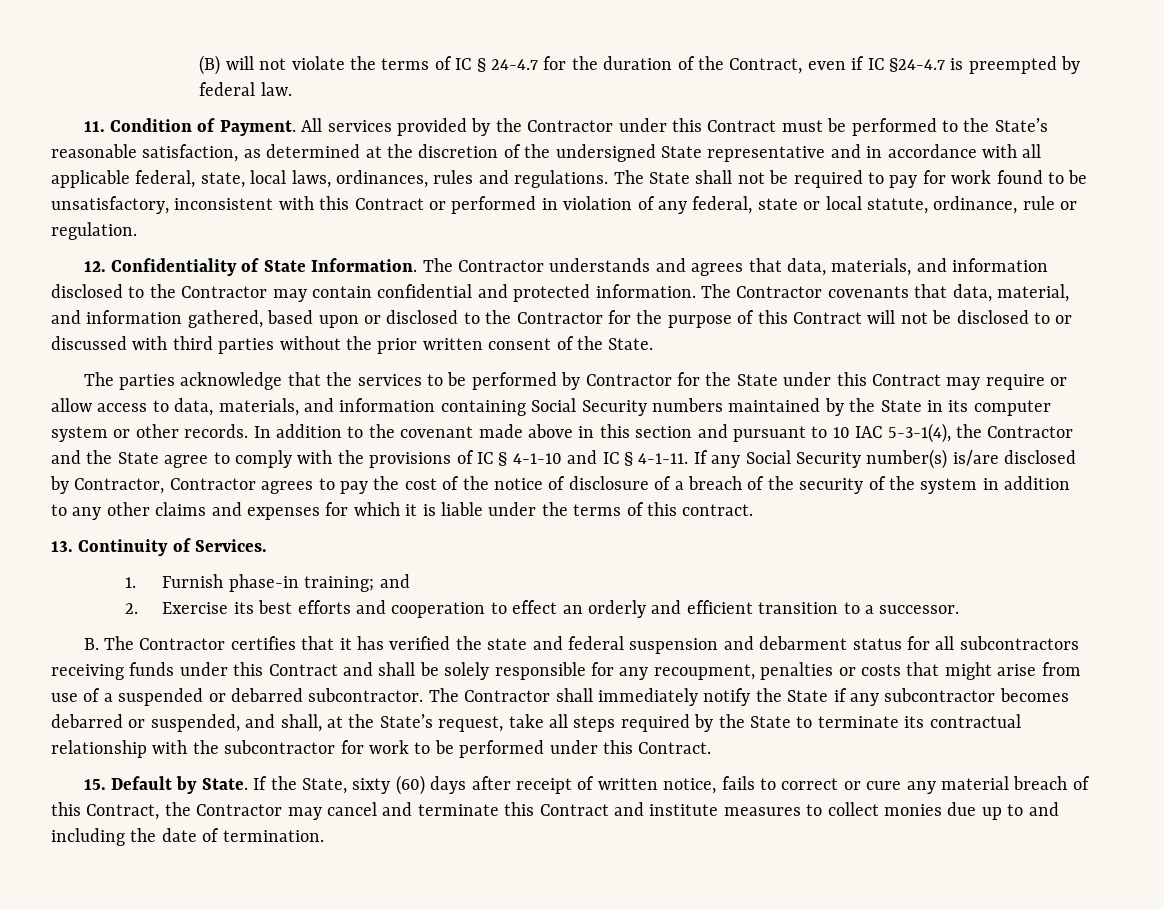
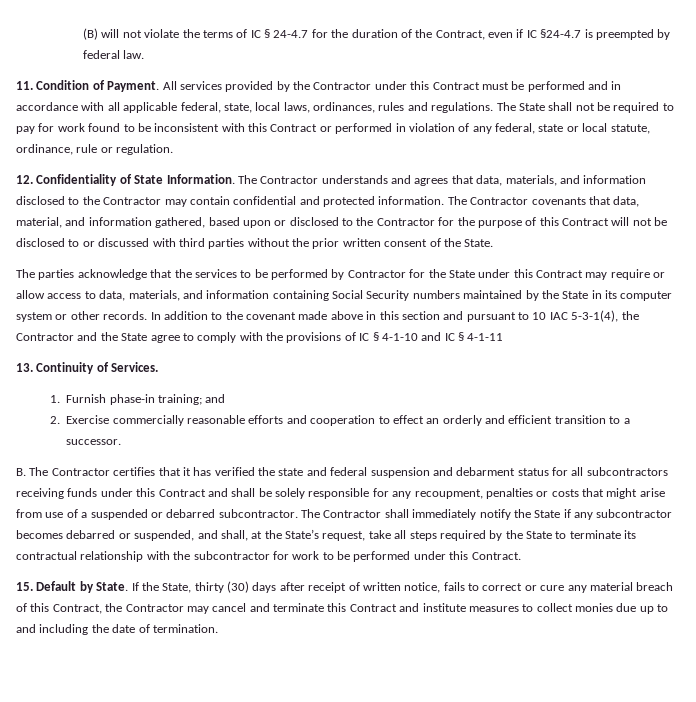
[942,118,1048,132] [51,144,826,162] to the State’s reasonable satisfaction, as determined at the discretion of the undersigned State representative -> (585, 86) none
[51,196,169,214] unsatisfactory, -> (151, 127) none
[638,449,1077,469] [50,476,1071,494] [51,502,754,520] 4-1-11. If any Social Security number(s) is/are disclosed by Contractor, Contractor agrees to pay the cost of the notice of disclosure of a breach of the security of the system in addition to any other claims and expenses for which it is liable under the terms of this contract. -> [467,333,504,341] 4-1-11
[233,600,293,614] its best -> [112,415,246,426] commercially reasonable
[352,775,425,795] sixty (60) -> [194,581,249,593] thirty (30)

